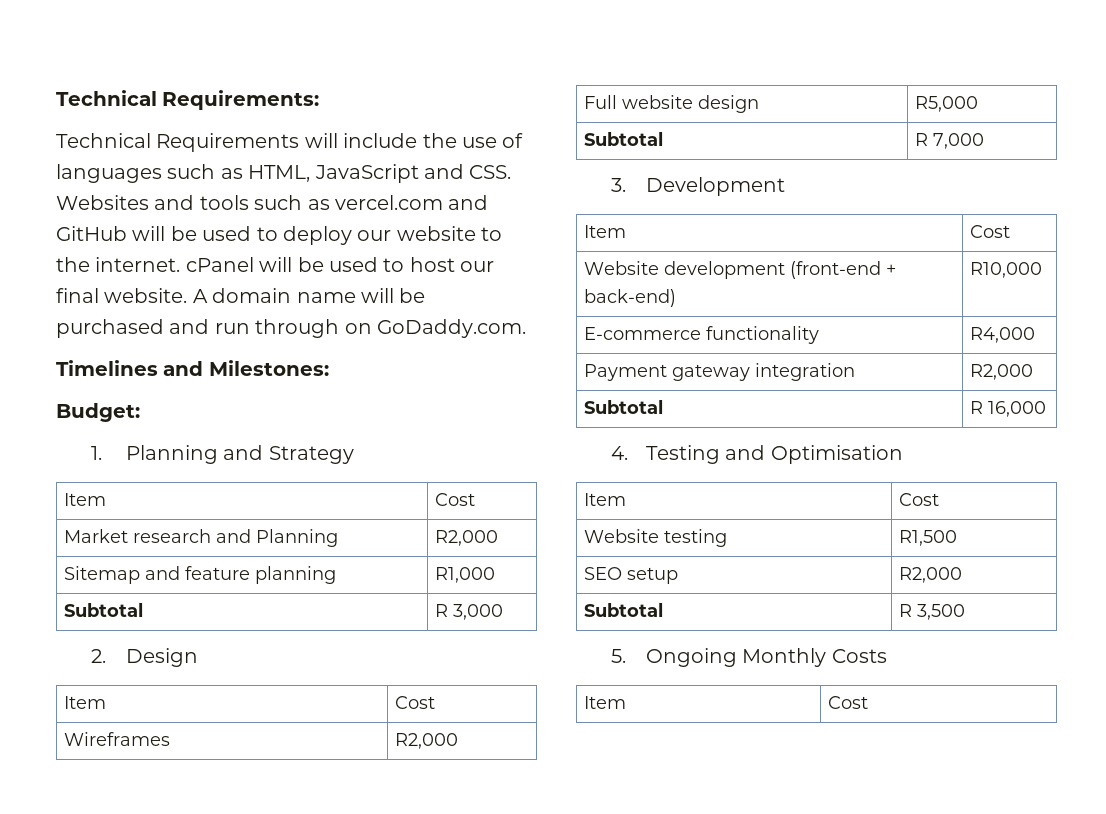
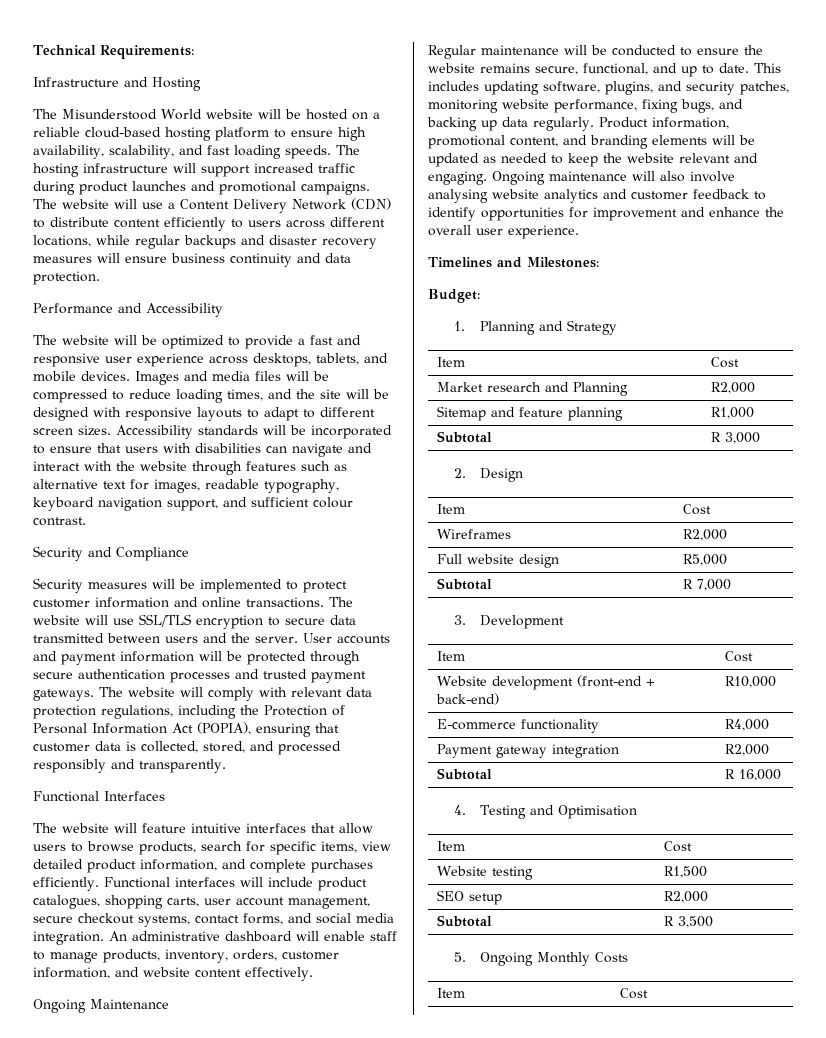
[56,133,524,152] [56,164,512,183] [56,195,489,210] [56,226,503,245] [56,257,495,272] [56,288,426,303] [56,319,526,338] Technical Requirements will include the use of languages such as HTML, JavaScript and CSS. Websites and tools such as vercel.com and GitHub will be used to deploy our website to the internet. cPanel will be used to host our final website. A domain name will be purchased and run through on GoDaddy.com. -> [33,77,201,91] [33,109,380,120] [33,127,366,141] [33,145,360,159] [33,163,355,177] [33,181,370,195] [33,198,391,213] [33,217,385,231] [33,235,377,249] [33,253,351,267] [33,271,100,285] [33,303,223,317] [33,335,361,349] [33,353,388,367] [33,371,329,385] [33,389,389,403] [33,407,375,421] [33,425,392,439] [33,443,372,457] [33,461,347,475] [33,479,339,493] [33,497,353,511] [33,517,86,526] [33,546,189,561] [33,578,347,593] [33,597,353,608] [33,614,356,629] [33,633,390,644] [33,651,360,665] [33,669,366,683] [33,687,372,701] [33,705,345,719] [33,722,339,737] [33,741,341,755] [33,759,226,773] [33,791,165,802] [33,823,373,834] [33,841,391,855] [33,859,373,873] [33,877,367,891] [33,895,370,909] [33,913,394,927] [33,931,397,945] [33,949,339,963] [33,967,313,981] [33,999,169,1013] [428,45,763,59] [428,63,781,77] [428,81,789,95] [428,99,743,113] [427,117,729,131] [428,135,755,149] [428,153,758,167] [428,171,735,185] [428,189,766,203] [428,207,784,221] [428,225,579,239] Infrastructure and Hosting // The Misunderstood World website will be hosted on a reliable cloud-based hosting platform to ensure high availability, scalability, and fast loading speeds. The hosting infrastructure will support increased traffic during product launches and promotional campaigns. The website will use a Content Delivery Network (CDN) to distribute content efficiently to users across different locations, while regular backups and disaster recovery measures will ensure business continuity and data protection. // Performance and Accessibility // The website will be optimized to provide a fast and responsive user experience across desktops, tablets, and mobile devices. Images and media files will be compressed to reduce loading times, and the site will be designed with responsive layouts to adapt to different screen sizes. Accessibility standards will be incorporated to ensure that users with disabilities can navigate and interact with the website through features such as alternative text for images, readable typography, keyboard navigation support, and sufficient colour contrast. // Security and Compliance // Security measures will be implemented to protect customer information and online transactions. The website will use SSL/TLS encryption to secure data transmitted between users and the server. User accounts and payment information will be protected through secure authentication processes and trusted payment gateways. The website will comply with relevant data protection regulations, including the Protection of Personal Information Act (POPIA), ensuring that customer data is collected, stored, and processed responsibly and transparently. // Functional Interfaces // The website will feature intuitive interfaces that allow users to browse products, search for specific items, view detailed product information, and complete purchases efficiently. Functional interfaces will include product catalogues, shopping carts, user account management, secure checkout systems, contact forms, and social media integration. An administrative dashboard will enable staff to manage products, inventory, orders, customer information, and website content effectively. // Ongoing Maintenance // Regular maintenance will be conducted to ensure the website remains secure, functional, and up to date. This includes updating software, plugins, and security patches, monitoring website performance, fixing bugs, and backing up data regularly. Product information, promotional content, and branding elements will be updated as needed to keep the website relevant and engaging. Ongoing maintenance will also involve analysing website analytics and customer feedback to identify opportunities for improvement and enhance the overall user experience.

